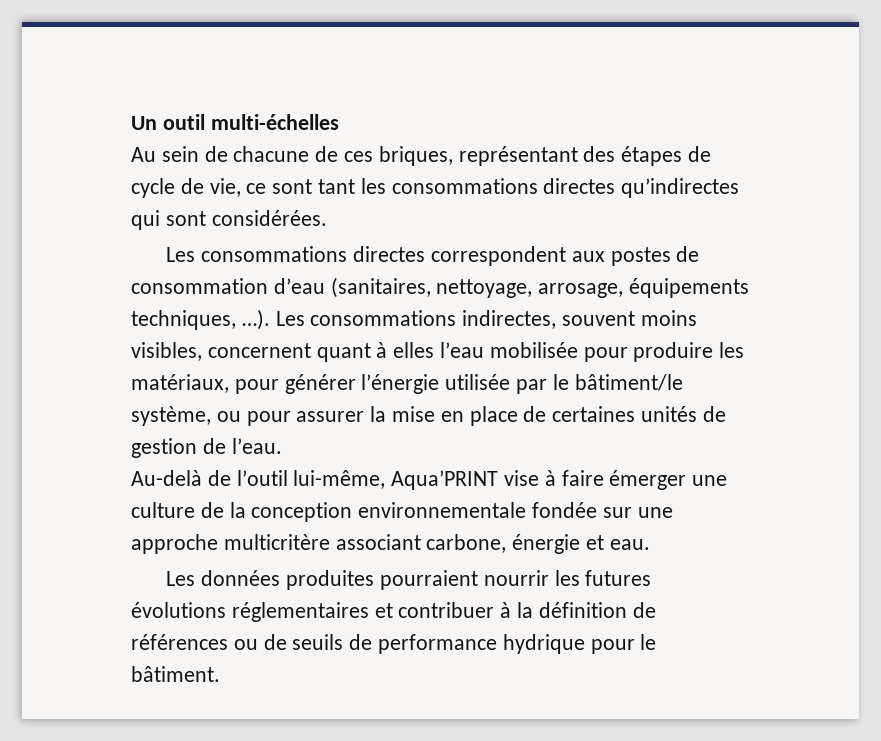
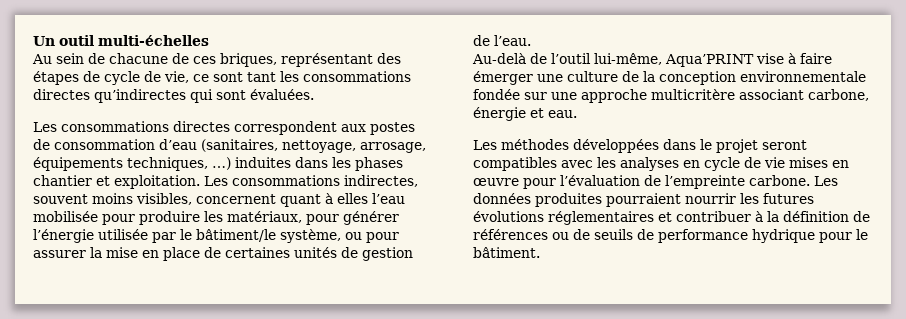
[211,210,327,226] considérées. -> [250,89,314,100] évaluées.
[241,309,270,330] …). -> [212,157,403,171] [33,175,200,189] …) induites dans les phases chantier et exploitation.
(196, 578) none -> [501,139,807,153] [473,157,849,171] [473,175,838,189] méthodes développées dans le projet seront compatibles avec les analyses en cycle de vie mises en œuvre pour l’évaluation de l’empreinte carbone. Les

